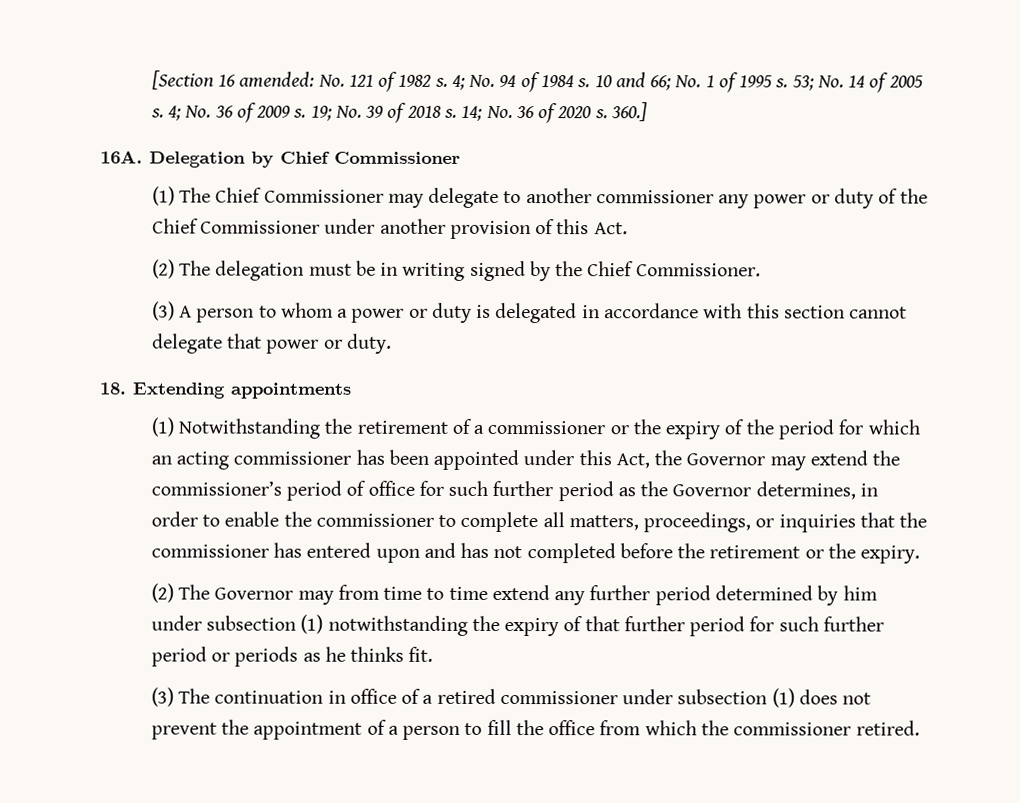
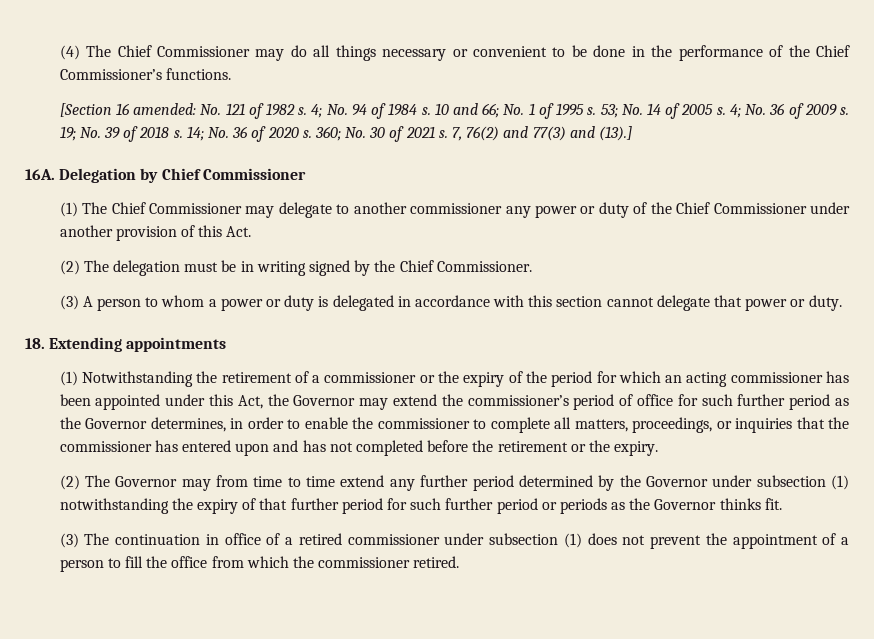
(151, 80) none -> [59,45,850,61] [59,68,231,80] (4) The Chief Commissioner may do all things necessary or convenient to be done in the performance of the Chief Commissioner’s functions. //
[610,102,648,122] 360.] -> [314,126,632,142] 360; No. 30 of 2021 s. 7, 76(2) and 77(3) and (13).]
[842,585,878,601] him -> [619,475,708,487] the Governor
[324,646,346,662] he -> [629,498,717,510] the Governor

